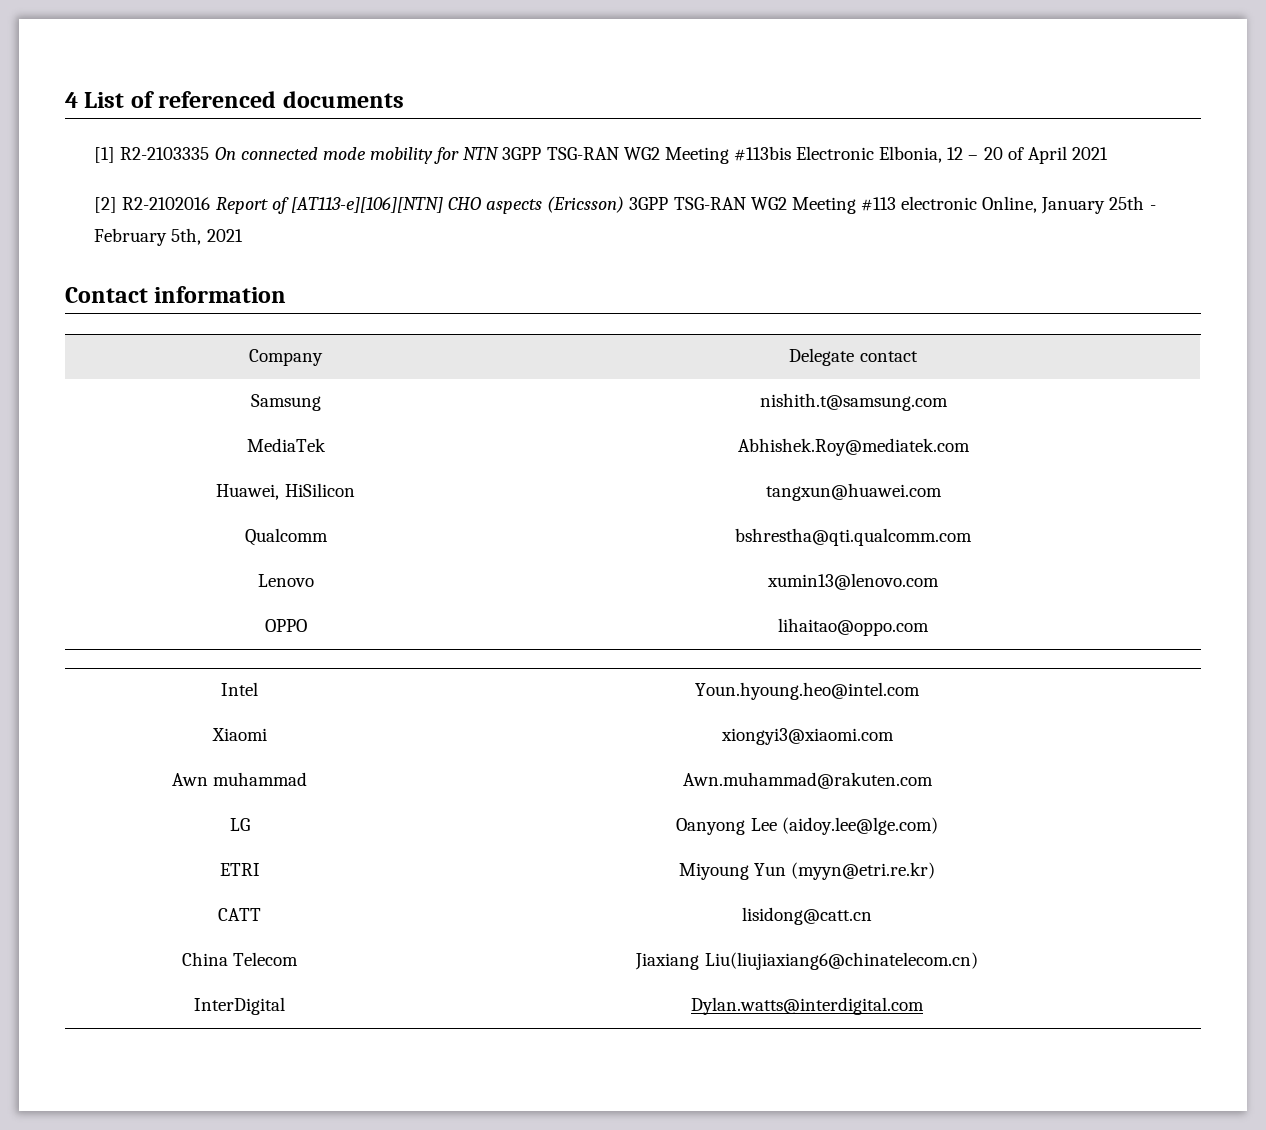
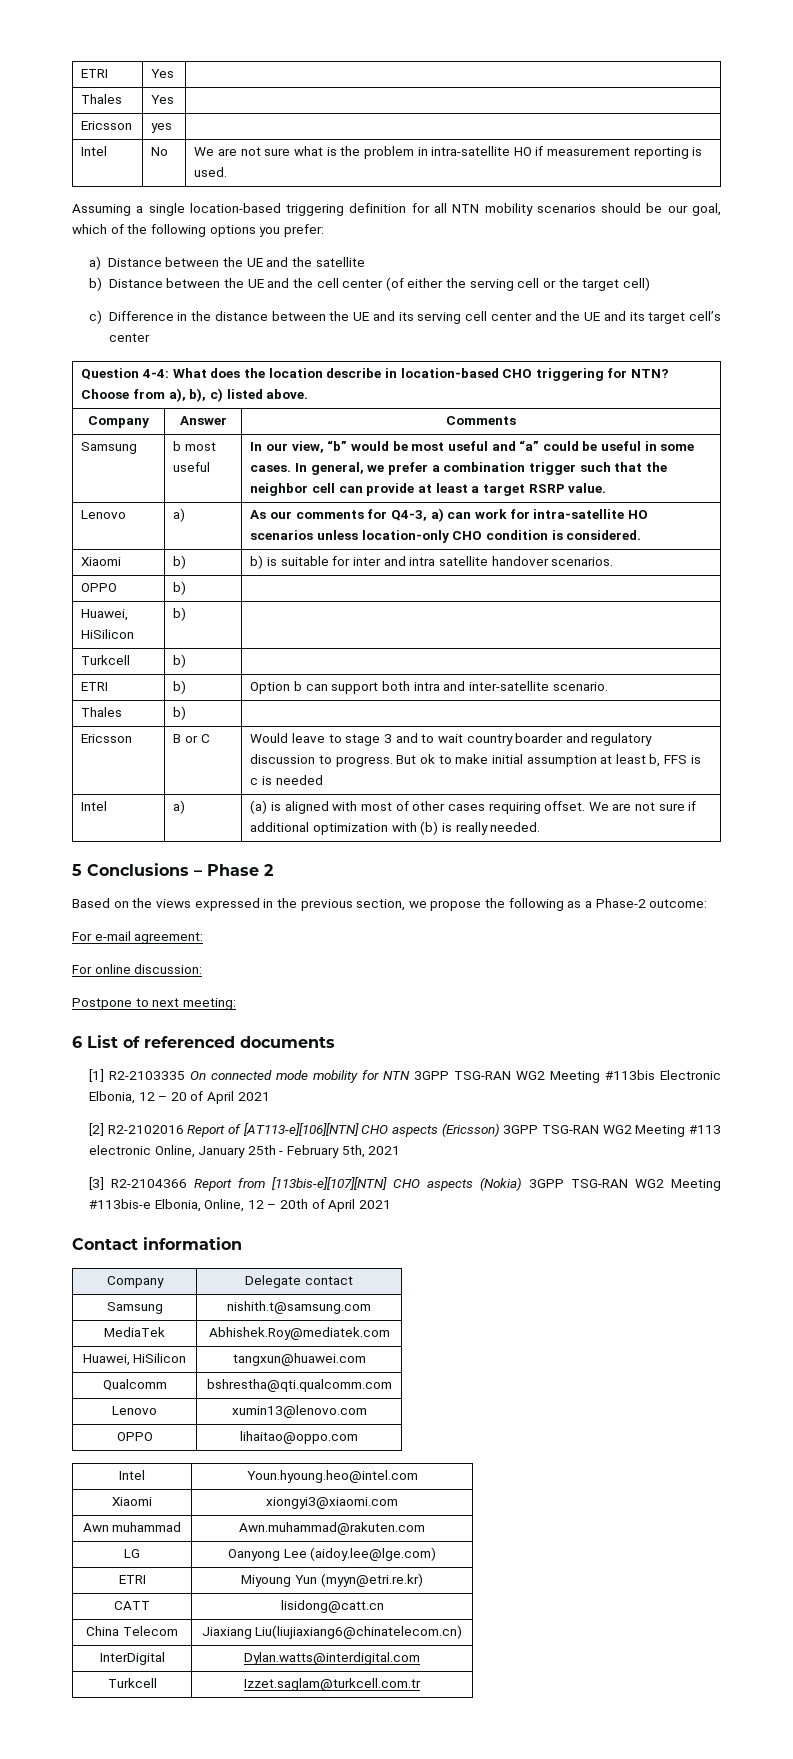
[65,92,78,108] 4 -> [81,69,109,78] [151,69,175,78] [81,94,123,104] [151,95,175,104] [81,121,133,130] [151,123,173,133] [81,146,108,156] [151,147,169,156] [194,146,703,159] [194,167,228,177] [72,203,722,216] [72,224,324,237] [88,256,365,270] [88,277,650,291] [88,310,721,324] [108,333,150,342] [81,368,670,381] [81,388,309,402] [88,416,149,428] [179,416,227,425] [446,416,516,425] [81,442,138,454] [173,441,217,451] [173,462,211,472] [250,440,695,453] [250,462,667,475] [250,483,607,496] [81,510,127,519] [173,508,186,522] [250,508,648,522] [250,530,642,543] [81,557,122,566] [173,555,187,569] [250,555,614,569] [81,583,118,592] [173,581,187,595] [81,609,129,621] [81,629,135,639] [173,607,187,621] [81,655,131,665] [173,654,187,668] [81,682,109,691] [173,680,187,694] [250,681,608,694] [81,707,123,717] [173,706,187,720] [81,734,133,743] [173,734,210,743] [250,733,653,746] [250,754,701,767] [250,775,323,785] [81,801,108,811] [173,800,186,814] [250,800,697,814] [250,821,541,835] [72,863,273,876] [72,898,708,911] [72,931,204,944] [72,964,203,974] [72,998,236,1010] [72,1036,82,1048] ETRI | Yes | // Thales | Yes | // Ericsson | yes | // Intel | No | We are not sure what is the problem in intra-satellite HO if measurement reporting is used. // Assuming a single location-based triggering definition for all NTN mobility scenarios should be our goal, which of the following options you prefer: // a) Distance between the UE and the satellite // b) Distance between the UE and the cell center (of either the serving cell or the target cell) // c) Difference in the distance between the UE and its serving cell center and the UE and its target cell’s center // Question 4-4: What does the location describe in location-based CHO triggering for NTN? Choose from a), b), c) listed above. // Company | Answer | Comments // Samsung | b most useful | In our view, “b” would be most useful and “a” could be useful in some cases. In general, we prefer a combination trigger such that the neighbor cell can provide at least a target RSRP value. // Lenovo | a) | As our comments for Q4-3, a) can work for intra-satellite HO scenarios unless location-only CHO condition is considered. // Xiaomi | b) | b) is suitable for inter and intra satellite handover scenarios. // OPPO | b) | // Huawei, HiSilicon | b) | // Turkcell | b) | // ETRI | b) | Option b can support both intra and inter-satellite scenario. // Thales | b) | // Ericsson | B or C | Would leave to stage 3 and to wait country boarder and regulatory discussion to progress. But ok to make initial assumption at least b, FFS is c is needed // Intel | a) | (a) is aligned with most of other cases requiring offset. We are not sure if additional optimization with (b) is really needed. // 5 Conclusions – Phase 2 // Based on the views expressed in the previous section, we propose the following as a Phase-2 outcome: // For e-mail agreement: // For online discussion: // Postpone to next meeting: // 6
(243, 235) none -> [88,1177,721,1191] [88,1199,392,1212] // [3] R2-2104366 Report from [113bis-e][107][NTN] CHO aspects (Nokia) 3GPP TSG-RAN WG2 Meeting #113bis-e Elbonia, Online, 12 – 20th of April 2021
(924, 1006) none -> [107,1678,157,1688] [244,1678,421,1691] // Turkcell | Izzet.saglam@turkcell.com.tr

